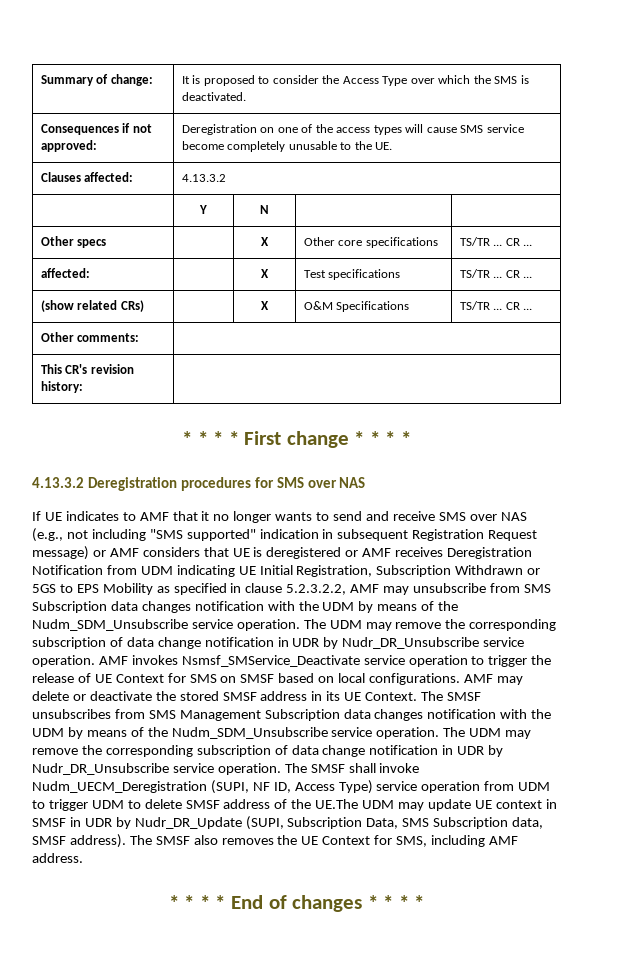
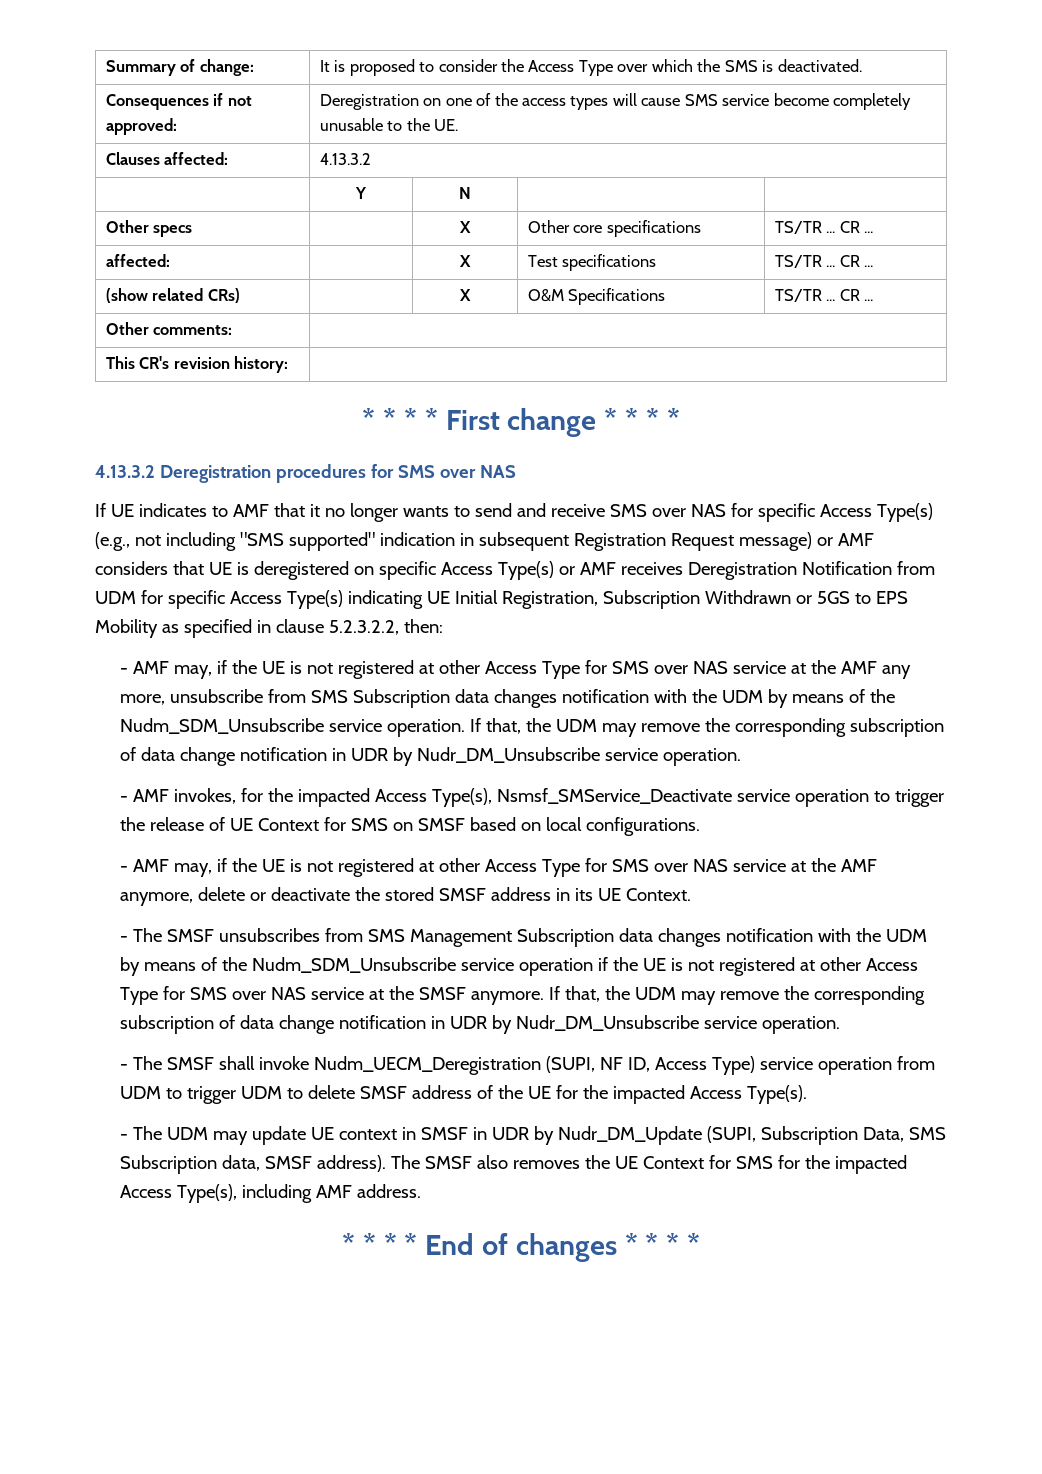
(527, 516) none -> [730,503,933,522] for specific Access Type(s)
(342, 553) none -> [353,561,554,580] on specific Access Type(s)
(173, 570) none -> [140,590,343,609] for specific Access Type(s)
[350,584,410,595] AMF may -> [403,619,443,633] [119,660,911,679] [119,694,165,705] then: // - AMF may, if the UE is not registered at other Access Type for SMS over NAS service at the AMF any more,
[303,619,326,629] The -> [469,718,551,734] If that, the
[342,637,525,649] [32,655,178,667] Nudr_DR_Unsubscribe service operation. AMF invokes -> [416,747,741,766] [119,788,492,807] Nudr_DM_Unsubscribe service operation. // - AMF invokes, for the impacted Access Type(s),
[463,674,523,685] AMF may -> [119,858,877,877] [119,892,193,906] // - AMF may, if the UE is not registered at other Access Type for SMS over NAS service at the AMF anymore,
(418, 696) none -> [119,936,128,942] // -
[376,727,466,739] operation. The -> [518,957,918,976] [119,986,630,1005] operation if the UE is not registered at other Access Type for SMS over NAS service at the SMSF anymore. If that, the
[32,763,281,775] Nudr_DR_Unsubscribe service operation. -> [515,1015,840,1034] [119,1064,128,1070] Nudr_DM_Unsubscribe service operation. // -
[315,799,359,809] UE.The -> [527,1085,807,1104] [119,1126,162,1140] UE for the impacted Access Type(s). // - The
[134,817,242,829] Nudr_DR_Update -> [557,1126,702,1145] Nudr_DM_Update
[396,836,428,847] SMS, -> [735,1155,907,1174] [119,1184,237,1203] SMS for the impacted Access Type(s),

